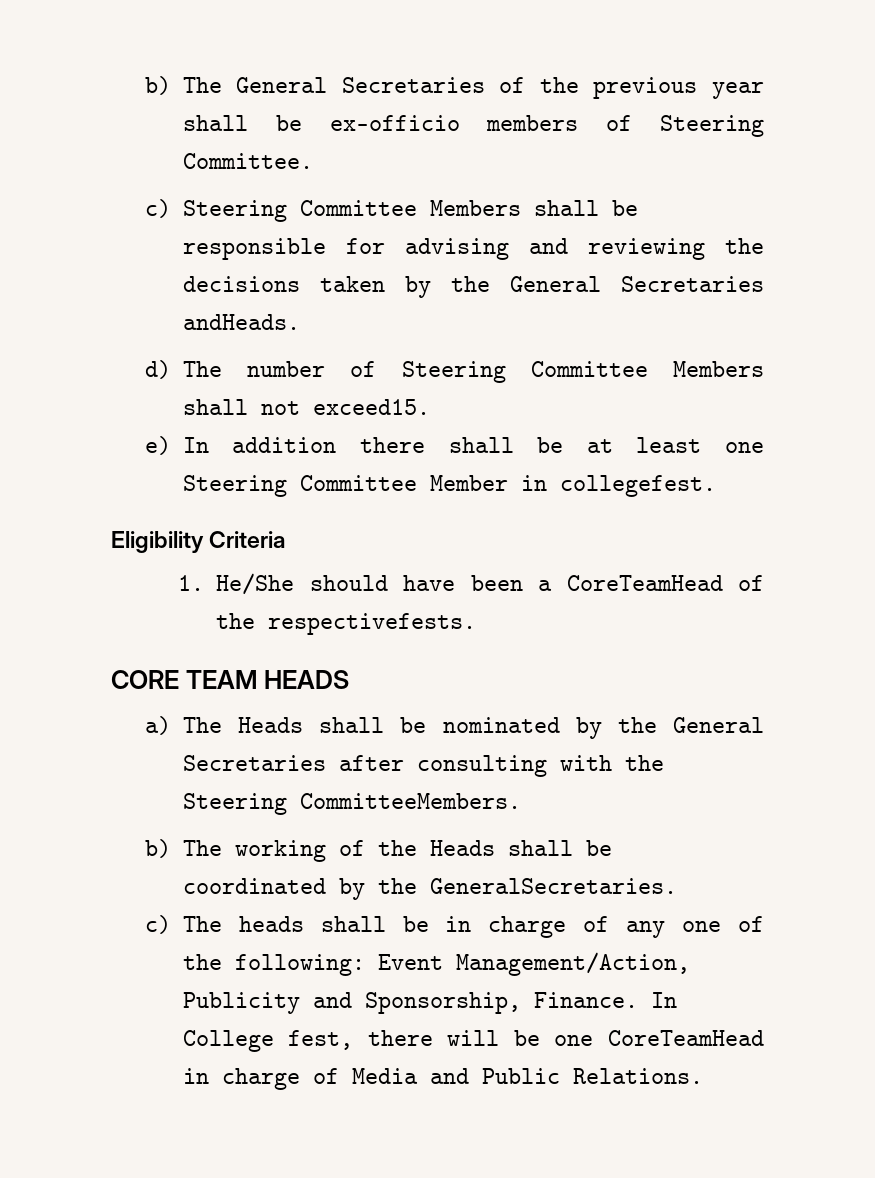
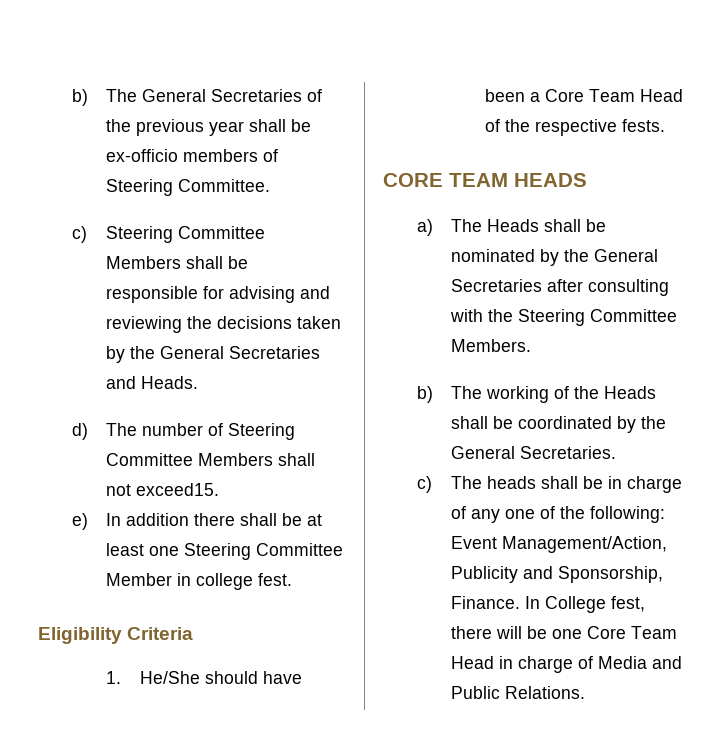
[182,314,300,330] andHeads. -> [105,376,198,389] and Heads.
[559,475,716,497] collegefest. -> [195,573,292,590] college fest.
[566,575,764,591] [216,613,477,635] CoreTeamHead of the respectivefests. -> [544,89,683,102] [484,119,665,136] Core Team Head of the respective fests.
[299,793,521,809] CommitteeMembers. -> [589,309,677,322] [450,339,531,352] Committee Members.
[429,878,677,894] GeneralSecretaries. -> [450,446,616,459] General Secretaries.
[608,1030,765,1046] CoreTeamHead -> [586,626,677,639] [450,656,494,669] Core Team Head

